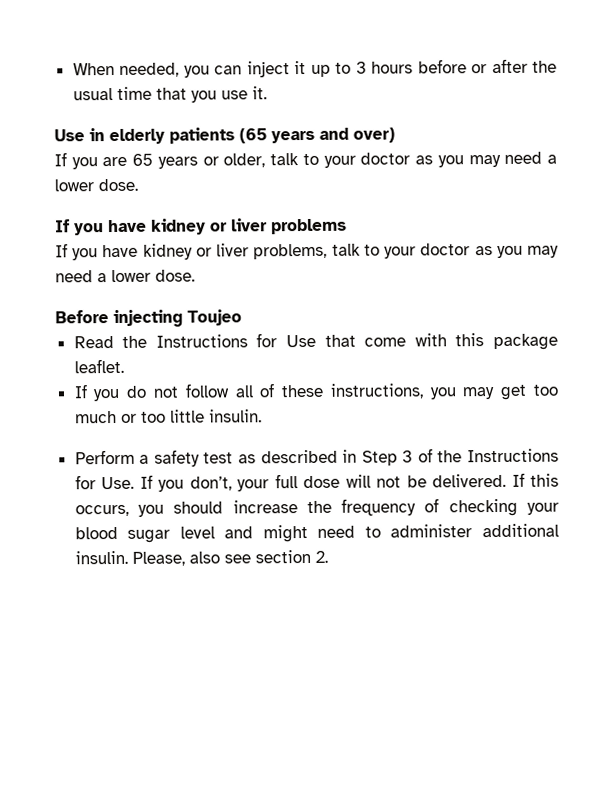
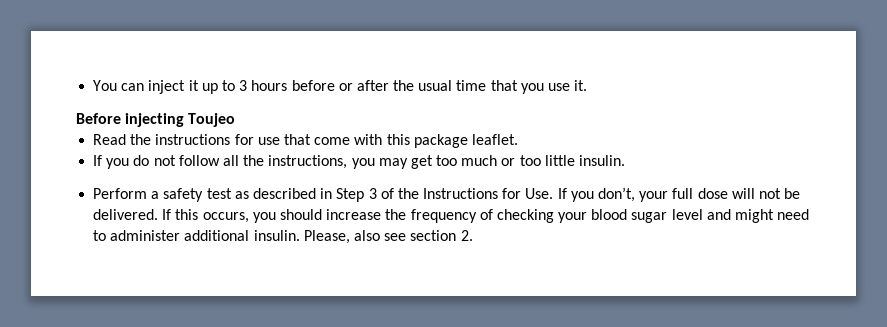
[72,62,210,78] When needed, you -> [93,80,118,91] You
[54,127,395,145] [54,151,557,170] [54,178,138,192] [55,218,347,236] [55,243,559,261] [55,269,195,283] // Use in elderly patients (65 years and over) // If you are 65 years or older, talk to your doctor as you may need a lower dose. // If you have kidney or liver problems // If you have kidney or liver problems, talk to your doctor as you may need a lower dose. -> (588, 85) none
[155,333,317,348] Instructions for Use -> [155,134,280,145] instructions for use
[259,383,325,398] of these -> [243,155,265,166] the

